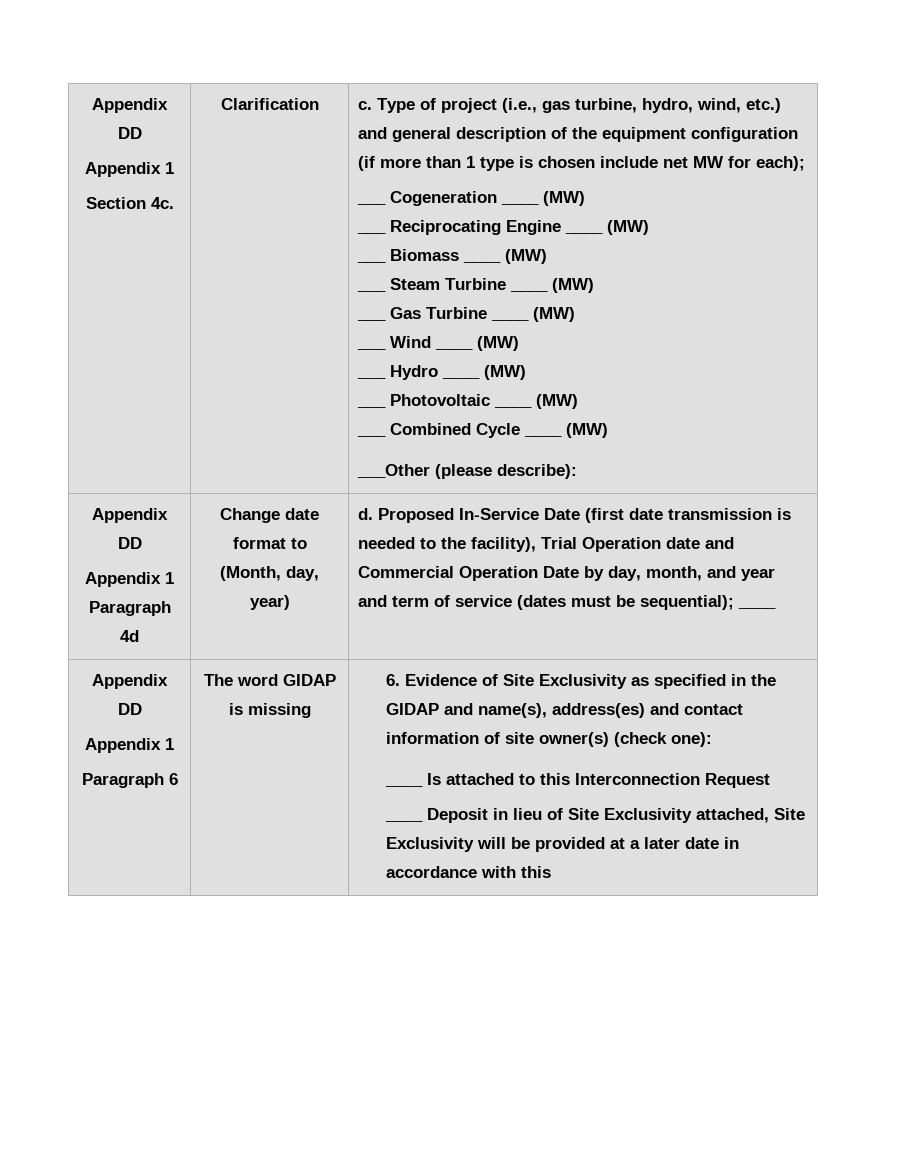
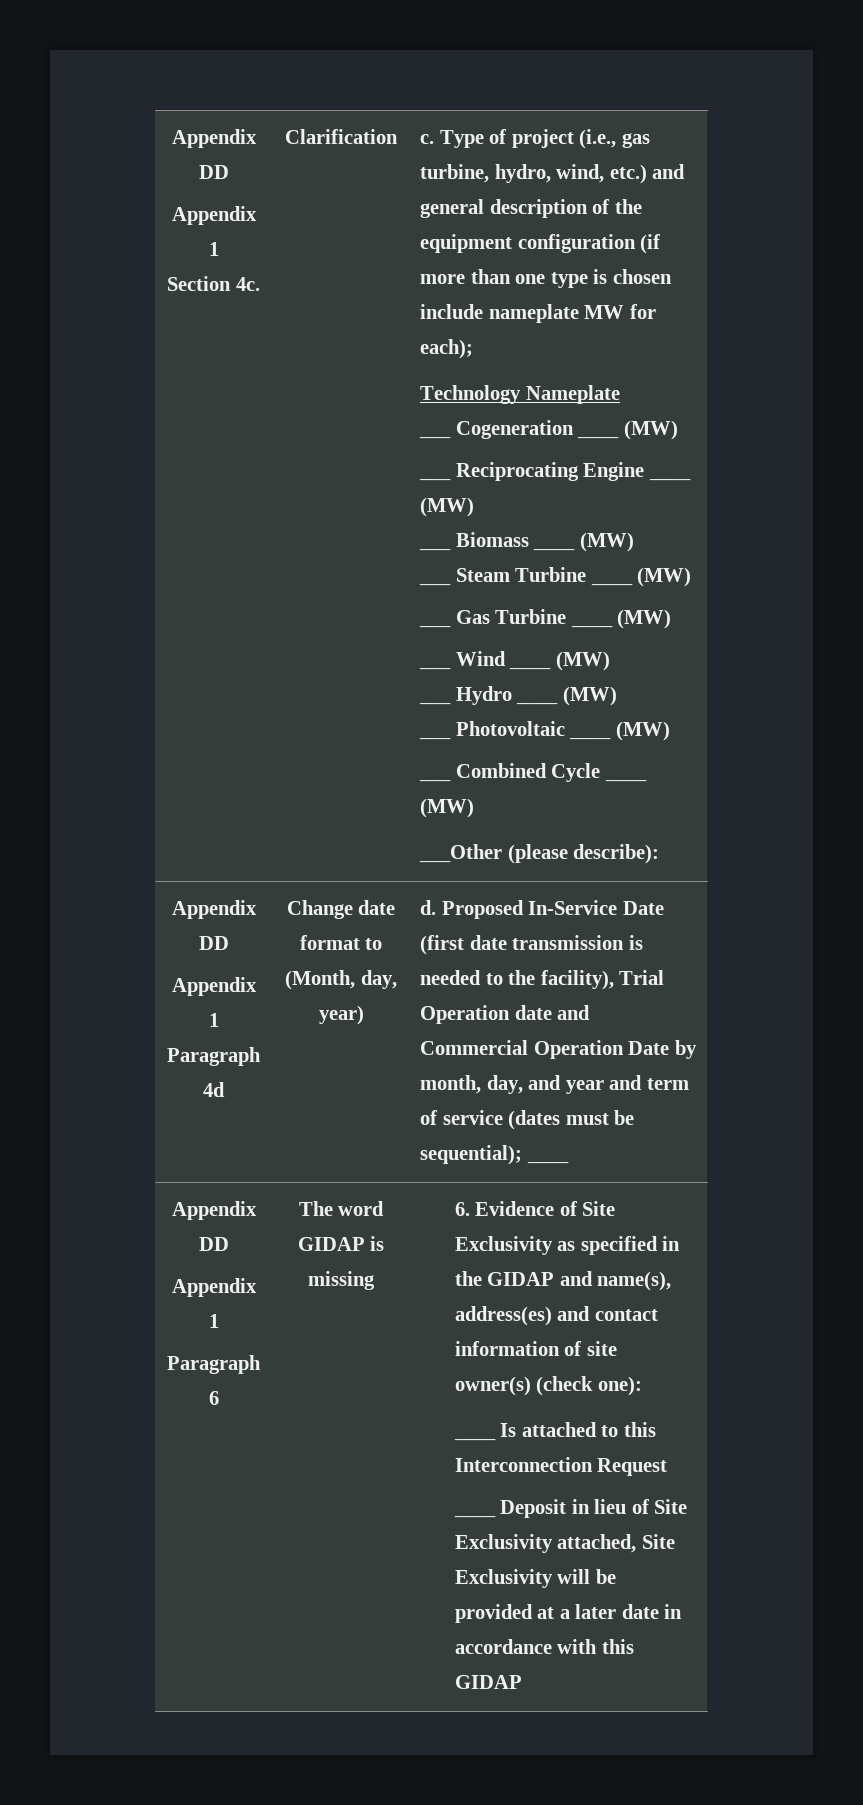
[466,156,476,168] 1 -> [515,274,546,284] one
[663,157,689,168] net -> [488,304,579,323] nameplate
(806, 163) none -> [420,385,620,404] // Technology Nameplate
[608,566,703,581] day, month, -> [420,1075,523,1094] month, day,
(552, 872) none -> [454,1675,522,1689] GIDAP

